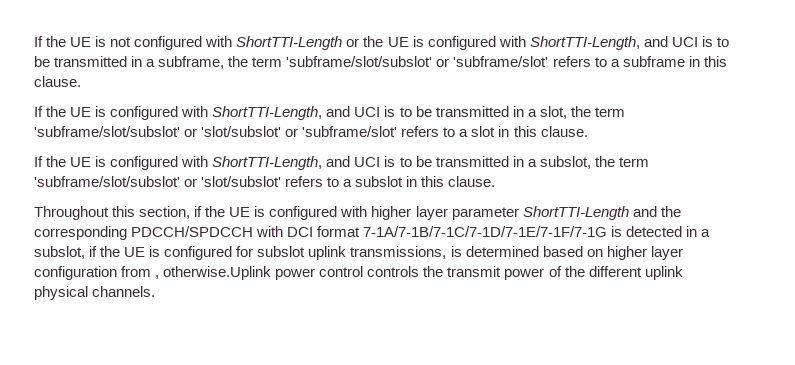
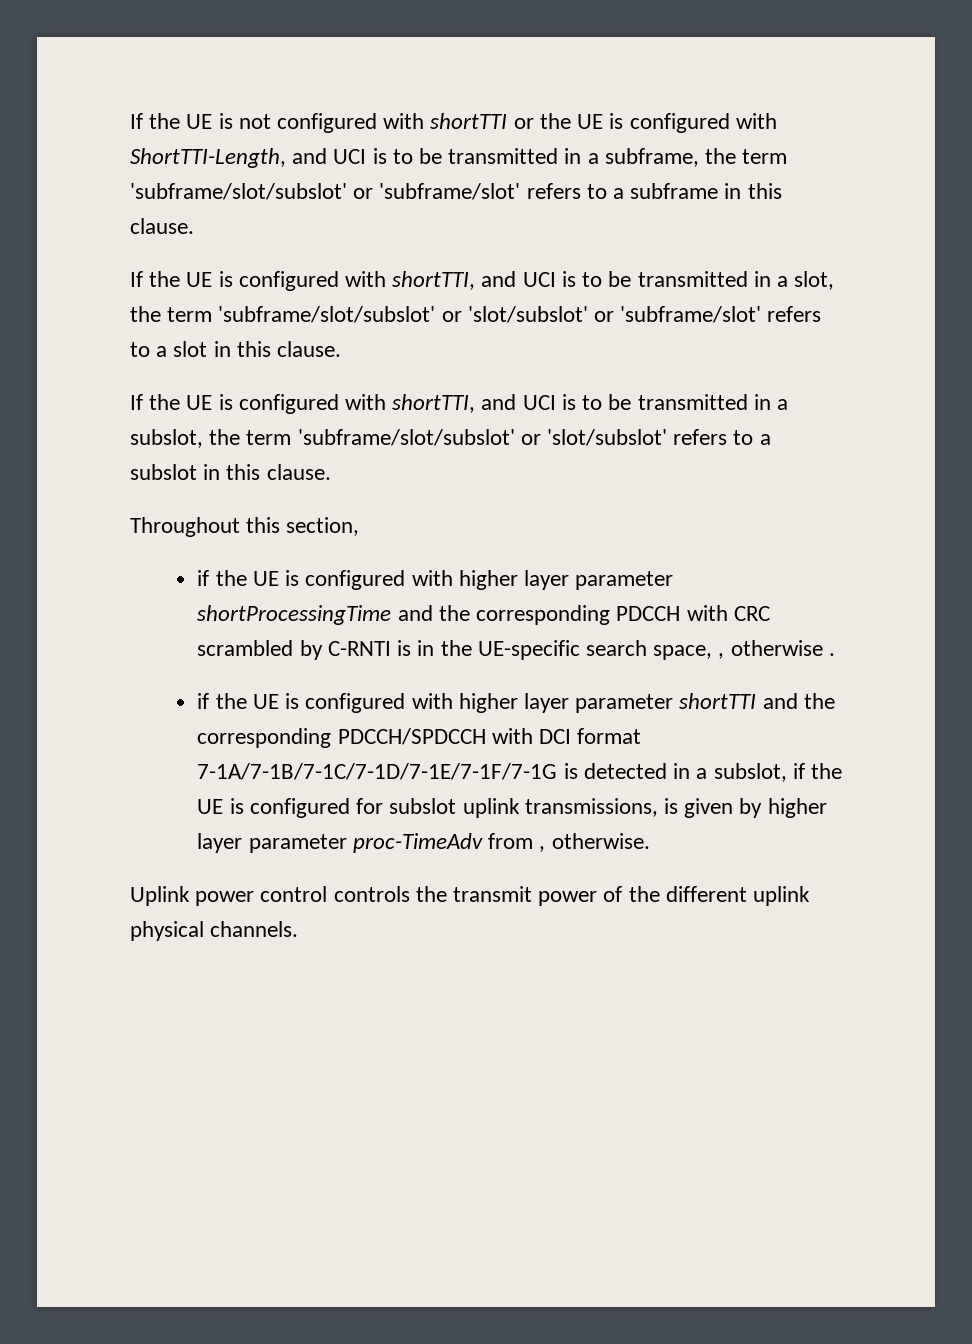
[236,36,343,50] ShortTTI-Length -> [430,113,508,129] shortTTI
[212,106,323,120] ShortTTI-Length, -> [392,271,476,290] shortTTI,
[212,156,323,170] ShortTTI-Length, -> [392,394,476,413] shortTTI,
[194,206,629,220] if the UE is configured with higher layer parameter ShortTTI-Length -> [197,570,674,590] [197,605,770,625] [197,640,835,660] [197,693,757,713] // if the UE is configured with higher layer parameter shortProcessingTime and the corresponding PDCCH with CRC scrambled by C-RNTI is in the UE-specific search space, , otherwise . // if the UE is configured with higher layer parameter shortTTI
[465,246,683,260] [34,266,272,280] determined based on higher layer configuration from , otherwise.Uplink -> [684,798,827,818] [197,833,650,853] [130,886,190,906] given by higher layer parameter proc-TimeAdv from , otherwise. // Uplink

